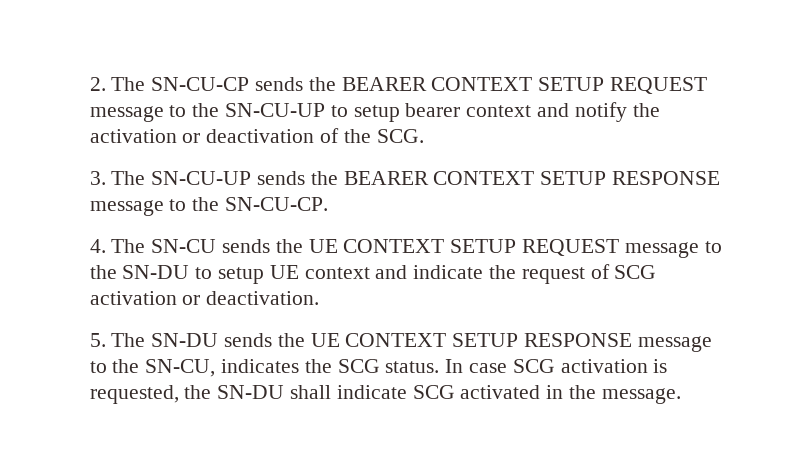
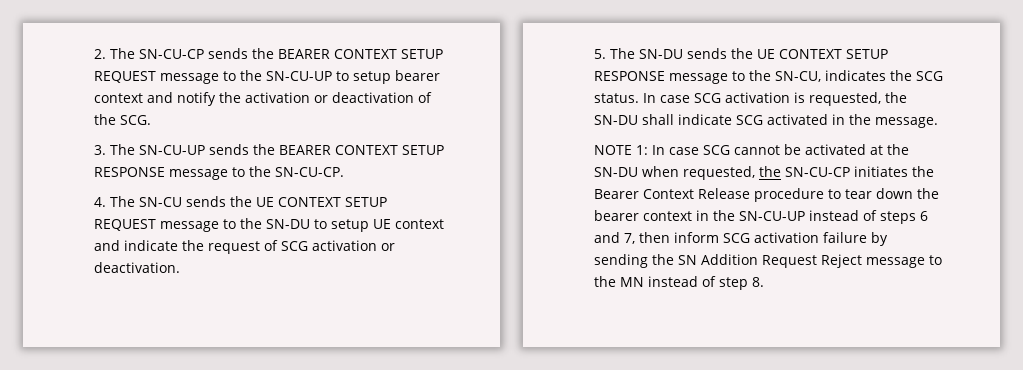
(681, 396) none -> [594,144,910,155] [594,166,935,180] [594,188,940,202] [594,210,929,224] [594,232,889,246] [594,254,943,268] [594,276,765,290] // NOTE 1: In case SCG cannot be activated at the SN-DU when requested, the SN-CU-CP initiates the Bearer Context Release procedure to tear down the bearer context in the SN-CU-UP instead of steps 6 and 7, then inform SCG activation failure by sending the SN Addition Request Reject message to the MN instead of step 8.

